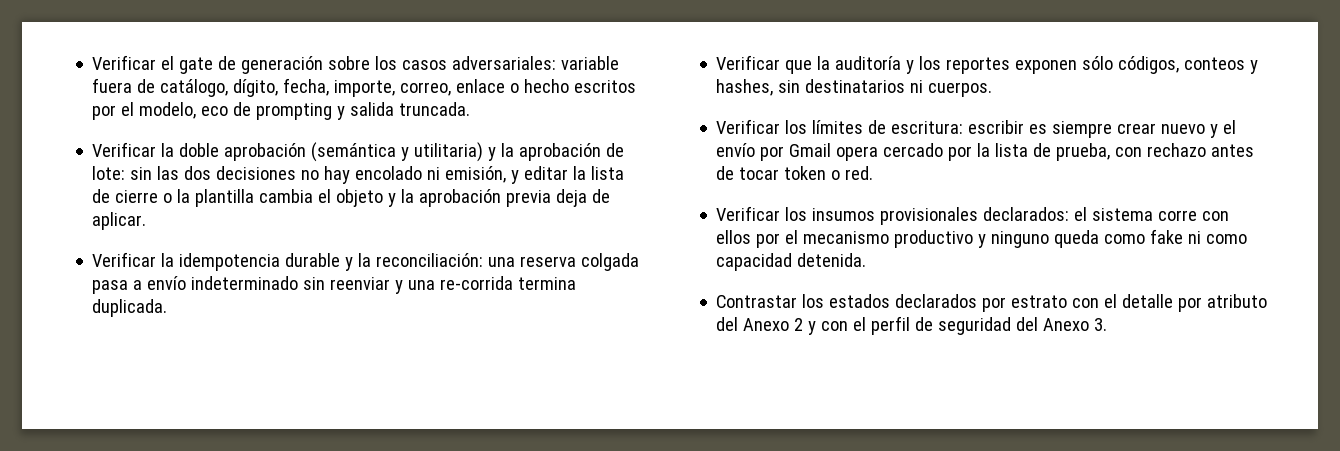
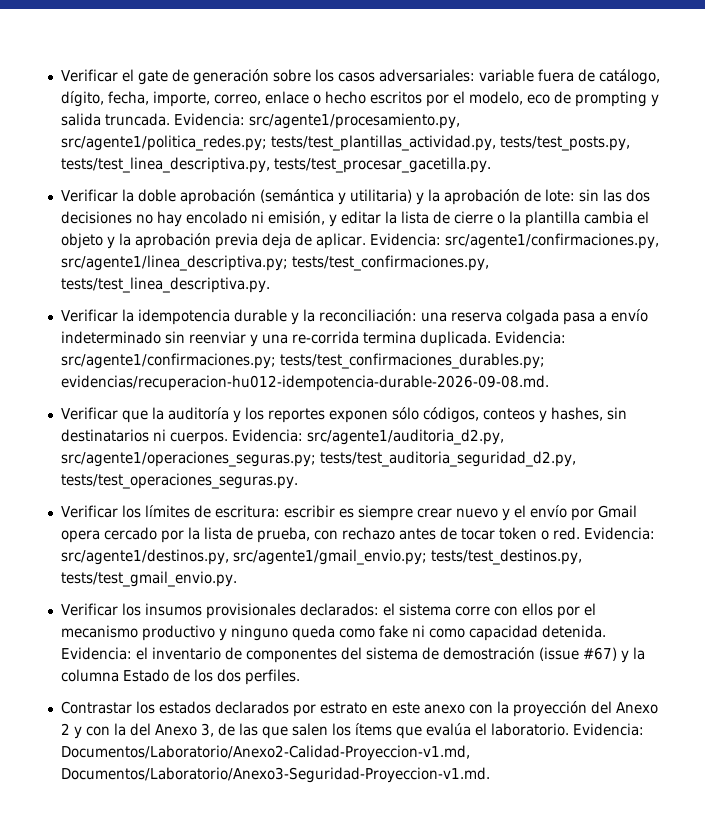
(471, 109) none -> [173,113,460,129] [60,135,630,151] [60,157,491,173] Evidencia: src/agente1/procesamiento.py, src/agente1/politica_redes.py; tests/test_plantillas_actividad.py, tests/test_posts.py, tests/test_linea_descriptiva.py, tests/test_procesar_gacetilla.py.
(147, 221) none -> [369,233,659,249] [60,255,489,271] [60,277,270,293] Evidencia: src/agente1/confirmaciones.py, src/agente1/linea_descriptiva.py; tests/test_confirmaciones.py, tests/test_linea_descriptiva.py.
(168, 308) none -> [494,331,566,344] [60,353,545,369] [60,375,549,391] Evidencia: src/agente1/confirmaciones.py; tests/test_confirmaciones_durables.py; evidencias/recuperacion-hu012-idempotencia-durable-2026-09-08.md.
(993, 89) none -> [231,429,504,445] [60,451,576,467] [60,473,298,489] Evidencia: src/agente1/auditoria_d2.py, src/agente1/operaciones_seguras.py; tests/test_auditoria_seguridad_d2.py, tests/test_operaciones_seguras.py.
(874, 173) none -> [583,527,655,540] [60,549,582,565] [60,571,237,587] Evidencia: src/agente1/destinos.py, src/agente1/gmail_envio.py; tests/test_destinos.py, tests/test_gmail_envio.py.
(867, 260) none -> [60,647,645,663] [60,669,300,685] Evidencia: el inventario de componentes del sistema de demostración (issue #67) y la columna Estado de los dos perfiles.
[1072,294,1268,312] con el detalle por atributo -> [370,701,587,717] en este anexo con la proyección
[853,316,1108,335] el perfil de seguridad del Anexo 3. -> [113,723,644,739] [60,745,470,761] [60,767,490,783] la del Anexo 3, de las que salen los ítems que evalúa el laboratorio. Evidencia: Documentos/Laboratorio/Anexo2-Calidad-Proyeccion-v1.md, Documentos/Laboratorio/Anexo3-Seguridad-Proyeccion-v1.md.

